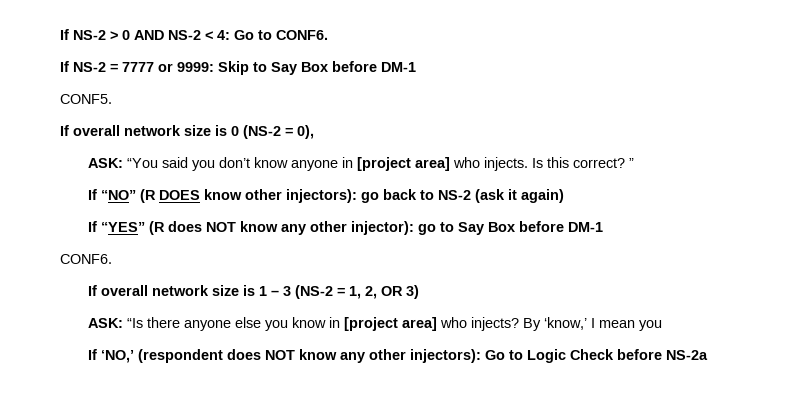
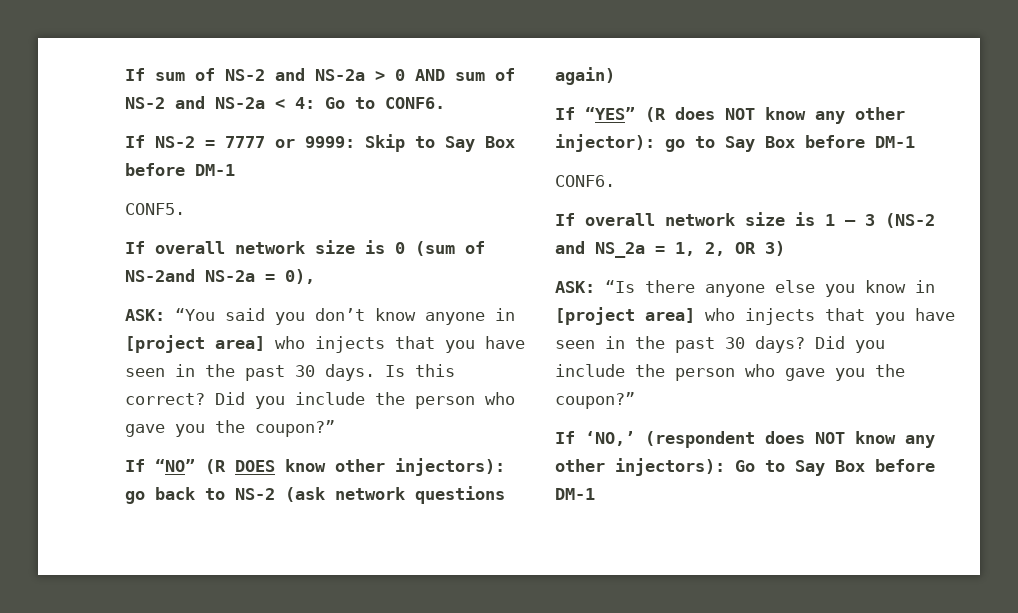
[60,29,201,40] If NS-2 > 0 AND NS-2 -> [125,68,515,81] [125,96,265,109] If sum of NS-2 and NS-2a > 0 AND sum of NS-2 and NS-2a
[243,125,281,139] (NS-2 -> [415,241,485,256] [125,269,255,282] (sum of NS-2and NS-2a
[484,157,635,171] injects. Is this correct? ” -> [315,336,525,353] [125,364,455,381] [125,392,515,409] [125,420,335,437] injects that you have seen in the past 30 days. Is this correct? Did you include the person who gave you the coupon?”
[508,189,518,200] it -> [335,486,505,504] network questions
(334, 292) none -> [555,241,645,258] and NS_2a
[471,317,663,331] injects? By ‘know,’ I mean you -> [745,308,955,325] [555,336,885,353] [555,364,905,381] [555,392,635,409] injects that you have seen in the past 30 days? Did you include the person who gave you the coupon?”
[527,349,709,363] Logic Check before NS-2a -> [795,459,935,476] [555,488,595,500] Say Box before DM-1

